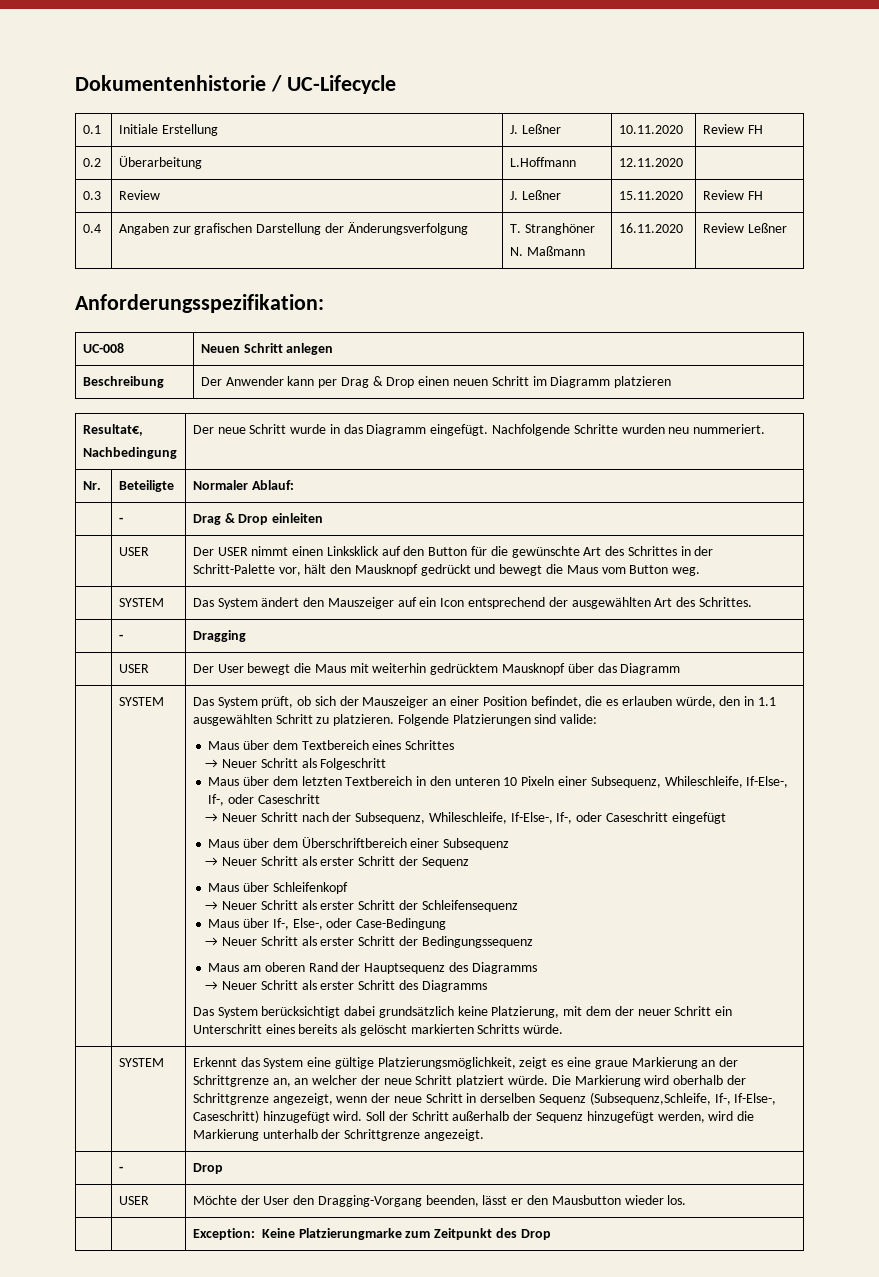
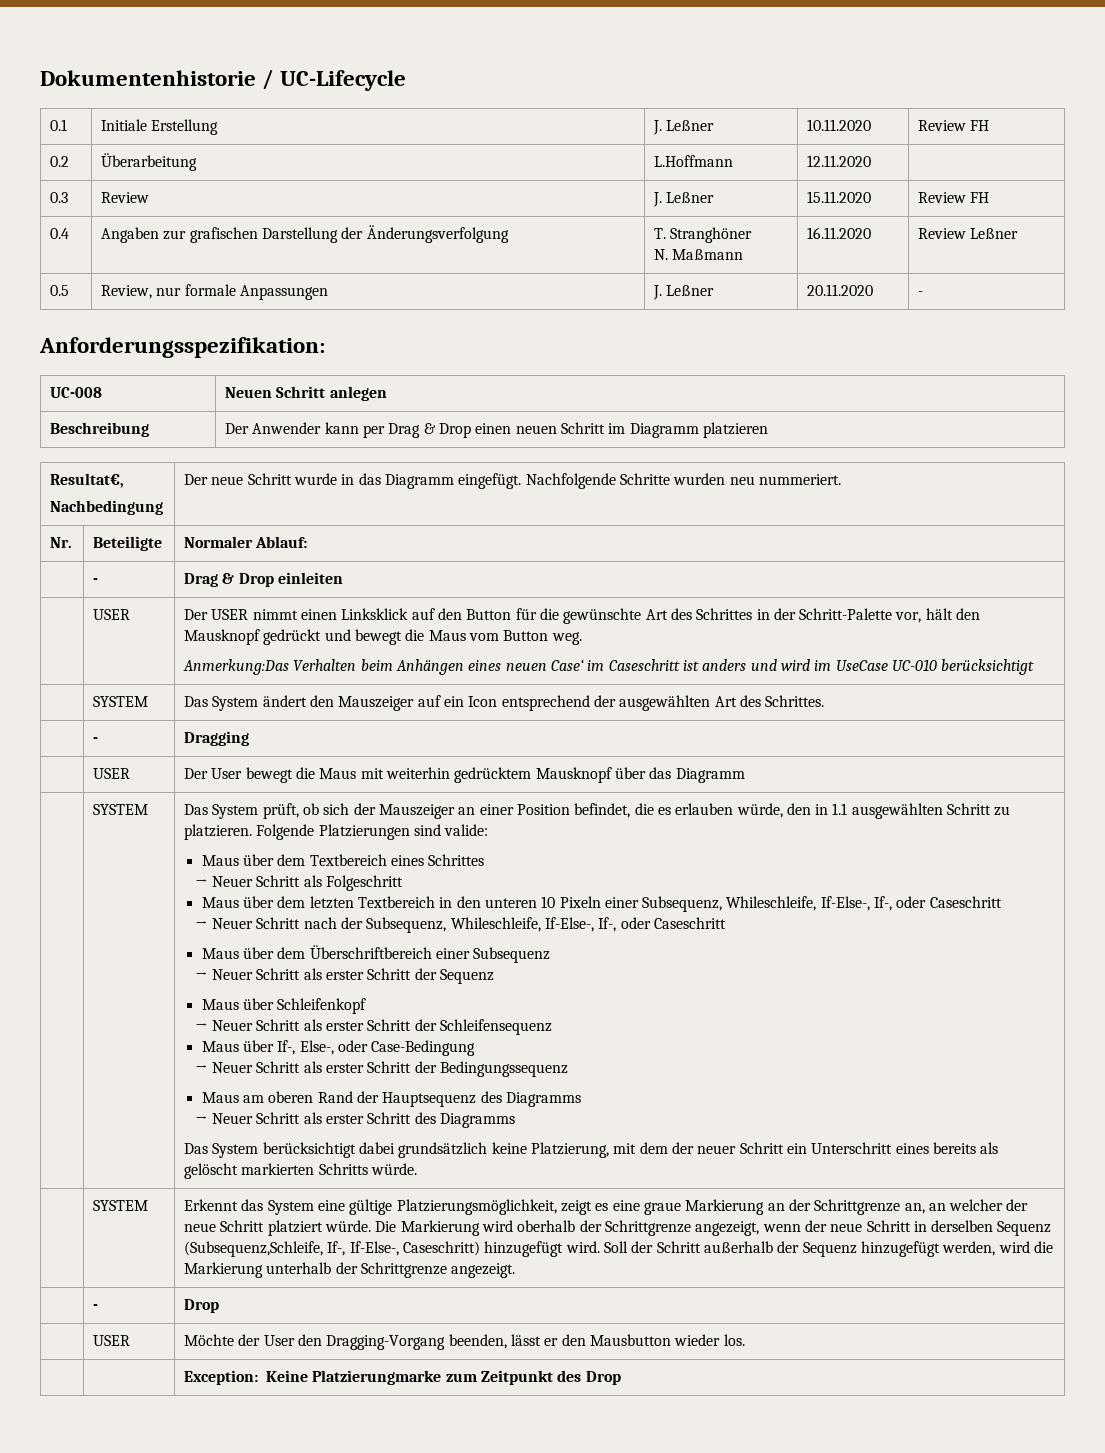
(787, 228) none -> [50,285,70,296] [101,284,329,300] [653,285,715,300] [807,284,874,296] [918,291,924,296] // 0.5 | Review, nur formale Anpassungen | J. Leßner | 20.11.2020 | -
(701, 571) none -> [183,659,1035,675] // Anmerkung:Das Verhalten beim Anhängen eines neuen Case‘ im Caseschritt ist anders und wird im UseCase UC-010 berücksichtigt
[671,812,726,824] eingefügt -> (726, 923) none

